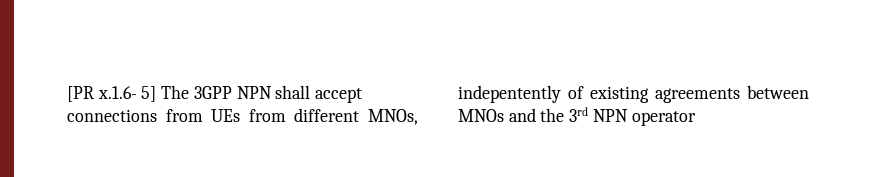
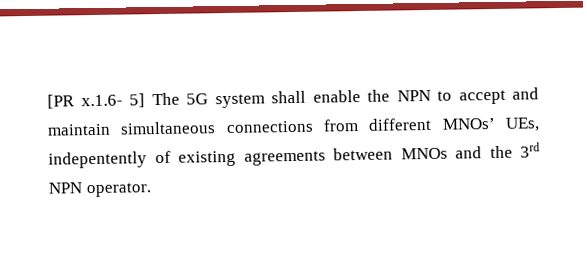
[193,85,363,103] [67,108,418,125] 3GPP NPN shall accept connections from UEs from different MNOs, -> [186,87,539,109] [47,117,540,136] 5G system shall enable the NPN to accept and maintain simultaneous connections from different MNOs’ UEs,
[631,111,696,126] operator -> [85,182,152,198] operator.

